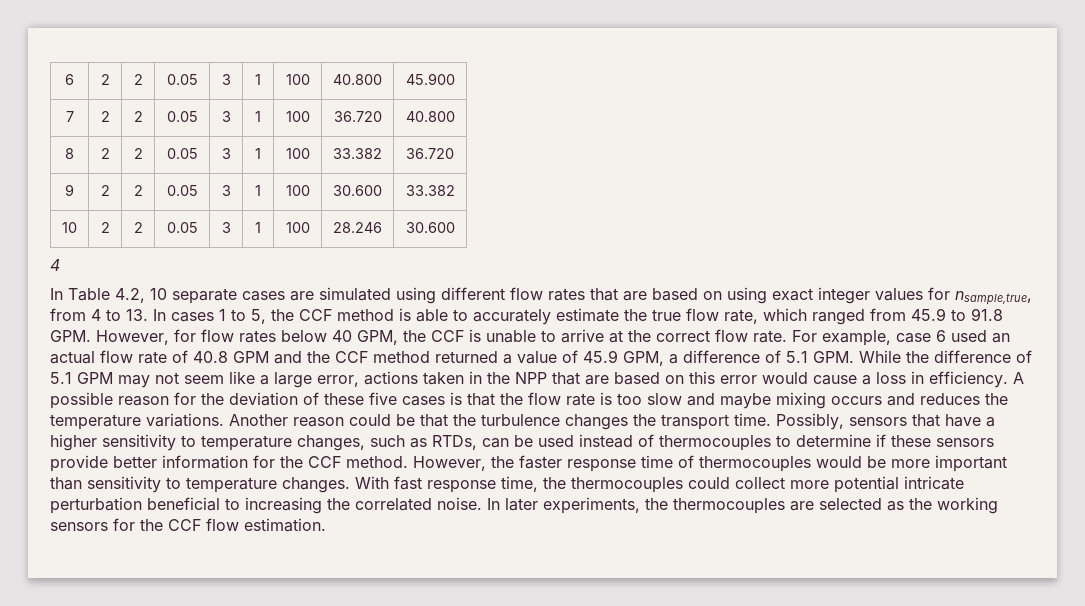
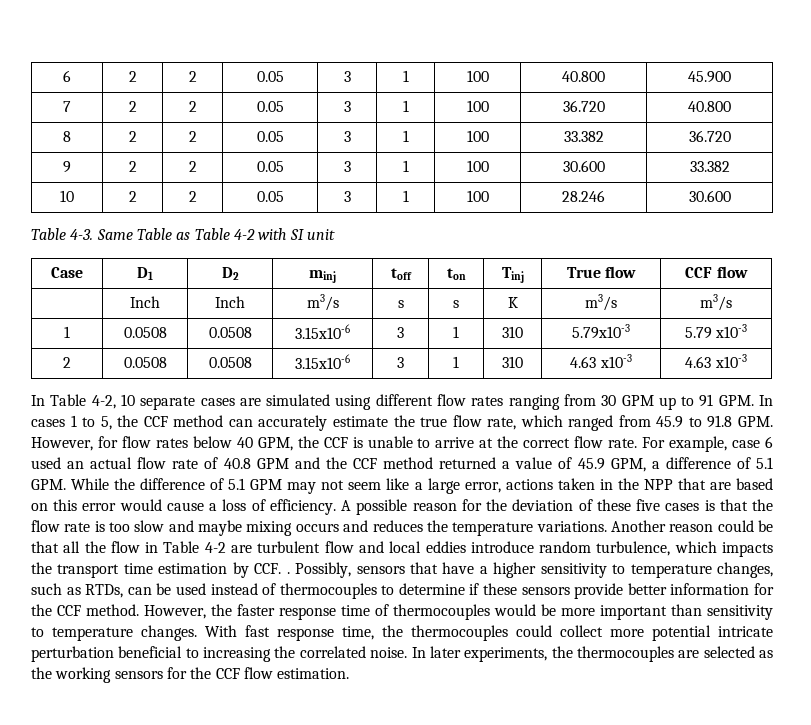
[50,259,60,271] 4 -> [31,228,335,240] [51,267,83,278] [137,267,153,280] [221,267,239,280] [309,270,336,283] [390,268,412,280] [446,268,466,280] [501,267,524,283] [566,266,637,278] [685,266,748,278] [130,296,160,308] [215,296,245,308] [306,294,339,311] [397,300,404,308] [453,300,459,308] [507,297,518,308] [585,294,617,311] [700,294,732,311] [64,326,70,338] [123,327,167,338] [208,327,252,338] [295,324,350,339] [397,327,404,338] [453,326,459,338] [502,326,523,338] [572,324,630,339] [684,324,748,339] [63,357,71,368] [123,357,167,368] [208,357,252,368] [295,354,350,369] [397,357,404,368] [453,356,459,368] [502,356,523,368] [570,354,632,368] [685,354,747,368] Table 4-3. Same Table as Table 4-2 with SI unit // Case | D1 | D2 | minj | toff | ton | Tinj | True flow | CCF flow // | Inch | Inch | m3/s | s | s | K | m3/s | m3/s // 1 | 0.0508 | 0.0508 | 3.15x10-6 | 3 | 1 | 310 | 5.79x10-3 | 5.79 x10-3 // 2 | 0.0508 | 0.0508 | 3.15x10-6 | 3 | 1 | 310 | 4.63 x10-3 | 4.63 x10-3
[115,288,145,303] 4.2, -> [91,395,116,409] 4-2,
[590,287,1032,305] [50,308,148,321] that are based on using exact integer values for nsample,true, from 4 to 13. -> [508,394,754,410] ranging from 30 GPM up to 91 GPM.
[399,308,468,322] is able to -> [228,419,253,427] can
[911,371,924,384] in -> [251,499,266,511] of
[453,413,771,430] the turbulence changes the transport time. -> [63,541,773,557] [31,562,290,578] all the flow in Table 4-2 are turbulent flow and local eddies introduce random turbulence, which impacts the transport time estimation by CCF. .

